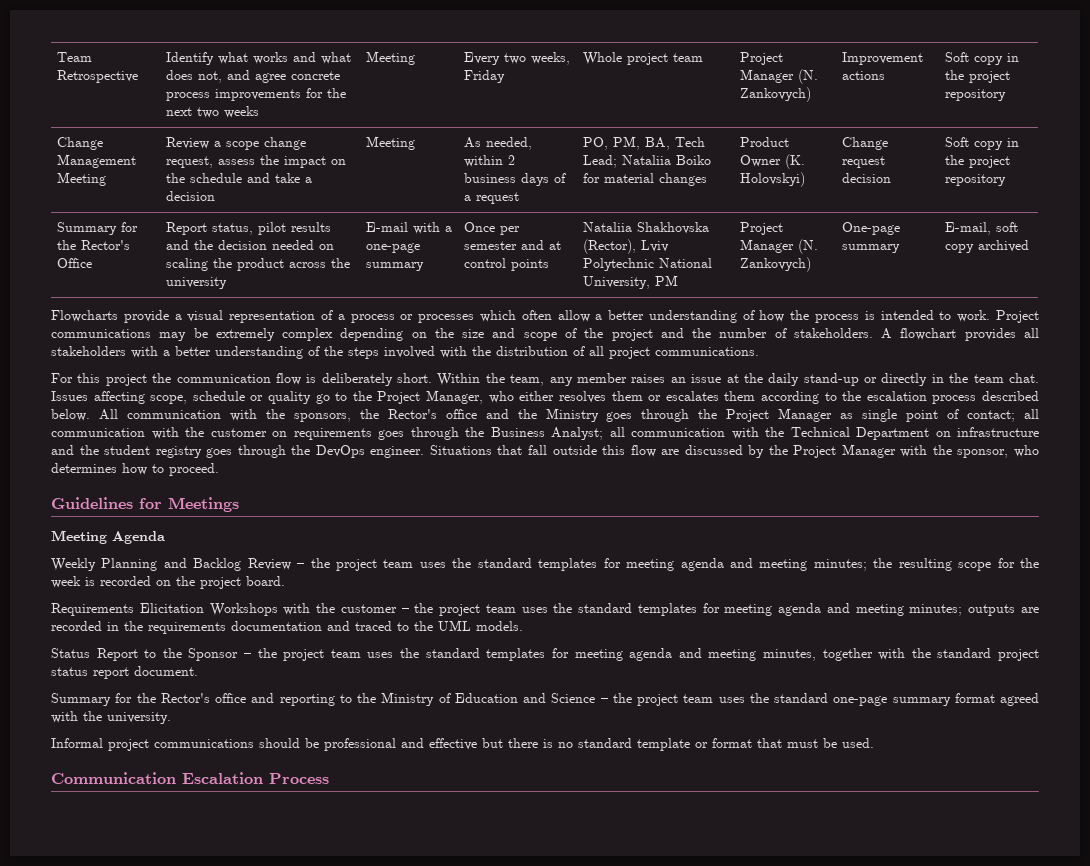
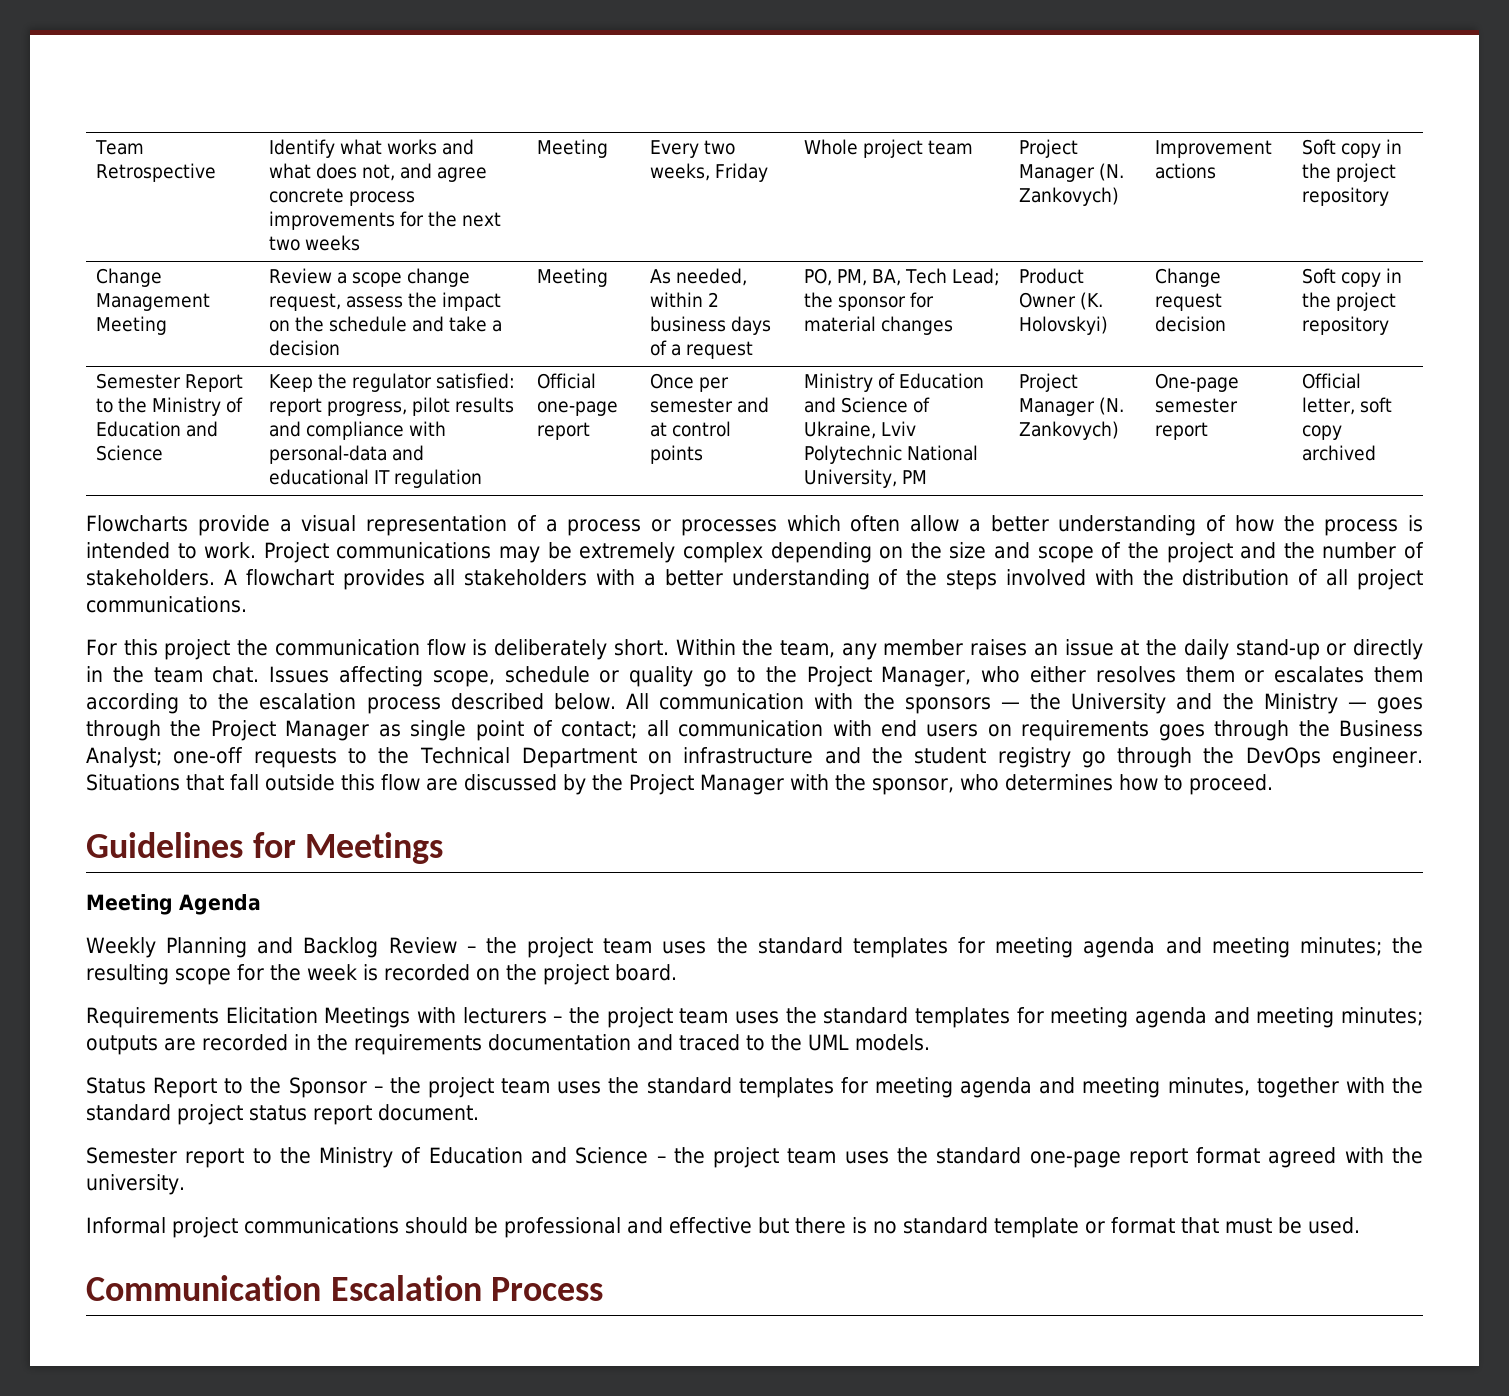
[622,155,712,165] Nataliia Boiko -> [803,292,906,311] the sponsor
[57,222,139,235] [57,240,131,250] [57,258,93,268] [166,222,332,235] [166,240,335,250] [166,258,351,271] [166,277,228,289] [366,222,453,234] [366,243,421,253] [366,262,425,271] Summary for the Rector's Office | Report status, pilot results and the decision needed on scaling the product across the university | E-mail with a one-page summary -> [95,373,243,392] [95,397,243,416] [95,421,218,437] [95,445,163,461] [268,373,515,392] [268,397,514,416] [268,421,446,440] [268,445,424,464] [268,469,482,488] [536,373,596,389] [536,401,618,416] [536,422,590,440] Semester Report to the Ministry of Education and Science | Keep the regulator satisfied: report progress, pilot results and compliance with personal-data and educational IT regulation | Official one-page report
[583,222,710,234] [583,239,637,254] Nataliia Shakhovska (Rector), -> [803,373,984,392] [803,397,930,413] [803,421,876,439] Ministry of Education and Science of Ukraine,
[842,244,901,253] [945,222,992,235] summary | E-mail, -> [1154,398,1238,413] [1154,422,1208,440] [1301,373,1361,389] [1301,397,1355,415] semester report | Official letter,
[293,409,477,422] sponsors, the Rector's office -> [904,693,1167,714] sponsors — the University
(599, 415) none -> [1347,702,1367,709] —
[185,427,267,437] the customer -> [881,720,979,737] end users
[609,427,759,439] all communication with -> [173,747,367,768] one-off requests to
[206,448,233,458] goes -> [1081,751,1106,768] go
[209,603,397,616] Workshops with the customer -> [324,1007,547,1028] Meetings with lecturers
[51,693,335,706] Summary for the Rector's office and reporting -> [86,1147,245,1168] Semester report
[892,697,951,706] summary -> [1128,1148,1188,1168] report

